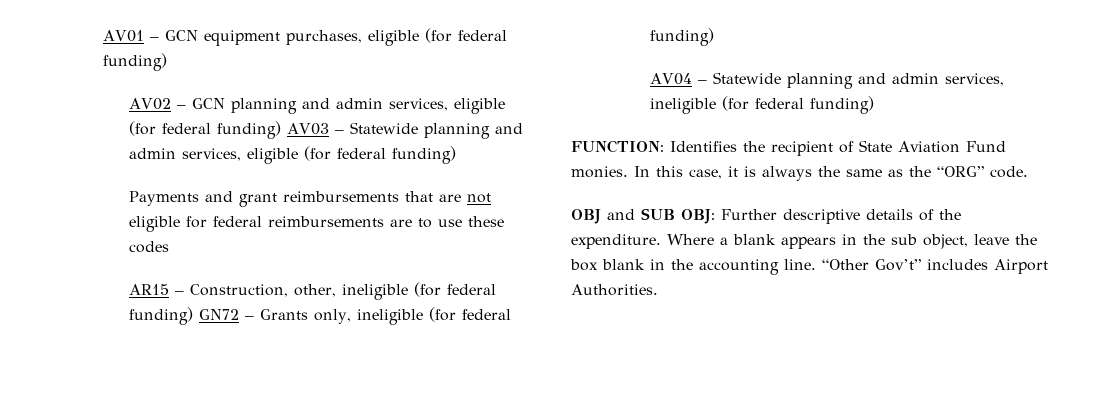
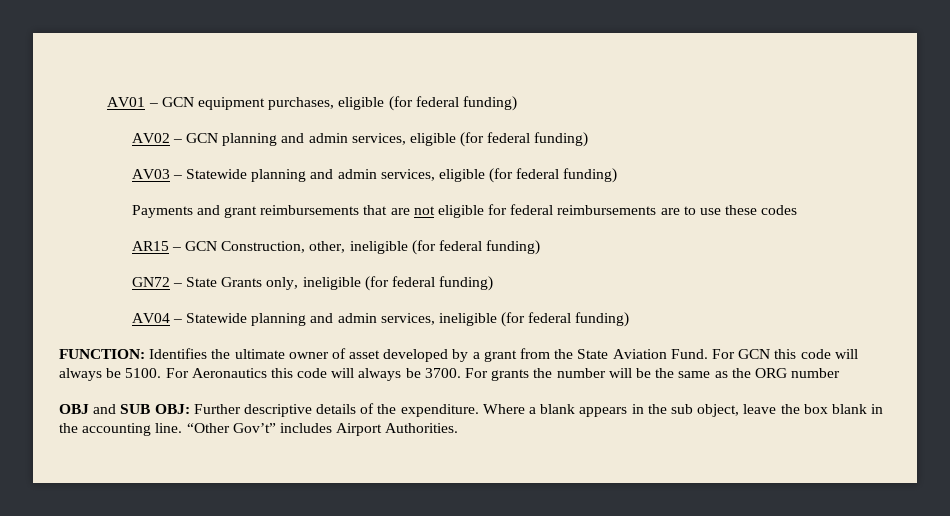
(281, 130) none -> (589, 139) //
(184, 293) none -> [184,241,217,251] GCN
(193, 316) none -> (541, 247) //
(254, 318) none -> [185,277,217,287] State
[771,140,1006,156] [571,166,812,181] recipient of State Aviation Fund monies. In this case, it is always -> [234,348,858,362] [59,368,651,381] ultimate owner of asset developed by a grant from the State Aviation Fund. For GCN this code will always be 5100. For Aeronautics this code will always be 3700. For grants the number will be
[937,166,1028,178] “ORG” code. -> [754,368,841,378] ORG number

